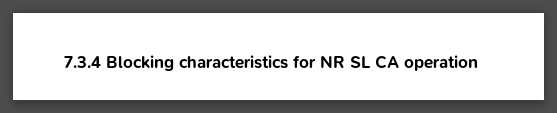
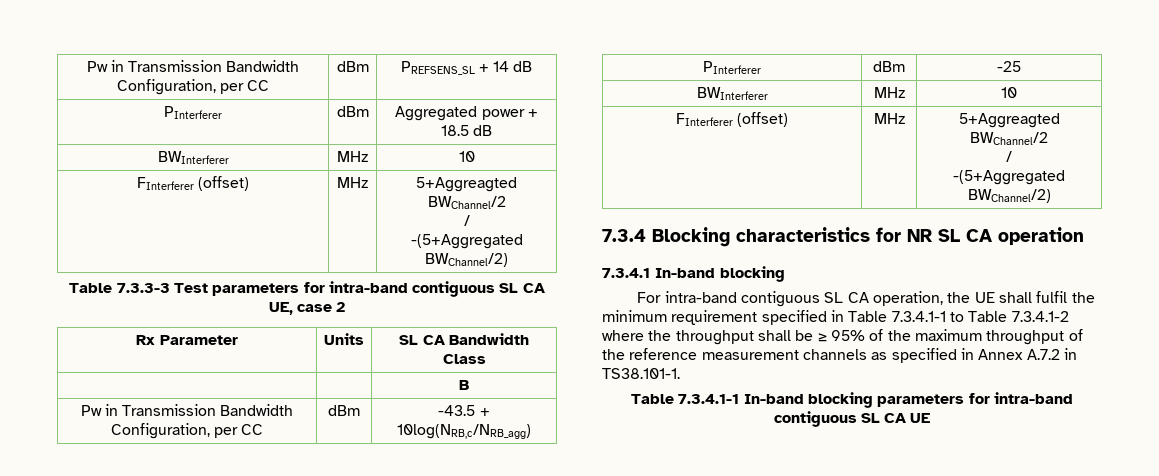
(64, 62) none -> [86,60,300,72] [116,79,270,95] [336,61,369,72] [400,61,533,75] [164,106,222,119] [336,106,369,117] [395,106,538,121] [440,125,493,136] [157,151,229,164] [337,151,368,162] [458,151,475,162] [136,176,250,191] [337,177,368,188] [416,177,517,192] [427,196,506,209] [463,215,470,226] [410,234,523,249] [425,253,508,267] [69,281,545,297] [268,302,346,315] [136,335,238,345] [324,333,364,345] [399,333,529,345] [442,354,486,364] [459,380,469,390] [80,404,294,416] [110,423,264,439] [328,405,360,416] [438,405,490,416] [397,424,531,439] [703,61,761,74] [873,61,905,72] [997,61,1021,72] [696,87,768,100] [873,87,905,98] [1001,87,1017,98] [675,112,789,127] [873,113,905,124] [958,113,1060,128] [970,132,1048,145] [1006,151,1012,162] [953,170,1065,185] [967,189,1051,203] Pw in Transmission Bandwidth Configuration, per CC | dBm | PREFSENS_SL + 14 dB // PInterferer | dBm | Aggregated power + 18.5 dB // BWInterferer | MHz | 10 // FInterferer (offset) | MHz | 5+Aggreagted BWChannel/2 // / // -(5+Aggregated BWChannel/2) // Table 7.3.3-3 Test parameters for intra-band contiguous SL CA UE, case 2 // Rx Parameter | Units | SL CA Bandwidth Class // | | B // Pw in Transmission Bandwidth Configuration, per CC | dBm | -43.5 + 10log(NRB,c/NRB_agg) // PInterferer | dBm | -25 // BWInterferer | MHz | 10 // FInterferer (offset) | MHz | 5+Aggreagted BWChannel/2 // / // -(5+Aggregated BWChannel/2) //
(478, 63) none -> [602,266,785,282] [637,291,1095,307] [602,310,1069,325] [602,329,1083,345] [602,348,1077,363] [602,368,680,379] [631,392,1073,408] [773,411,931,427] // 7.3.4.1 In-band blocking // For intra-band contiguous SL CA operation, the UE shall fulfil the minimum requirement specified in Table 7.3.4.1-1 to Table 7.3.4.1-2 where the throughput shall be ≥ 95% of the maximum throughput of the reference measurement channels as specified in Annex A.7.2 in TS38.101-1. // Table 7.3.4.1-1 In-band blocking parameters for intra-band contiguous SL CA UE

